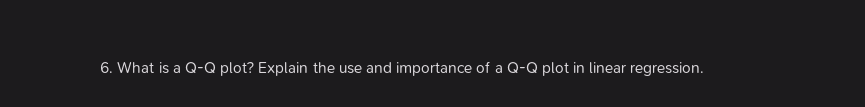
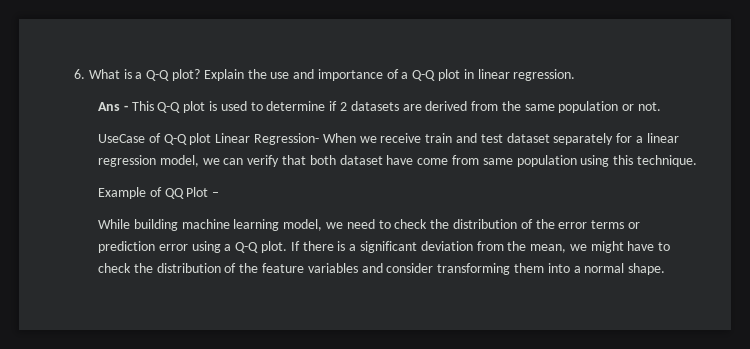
(705, 69) none -> [98,101,661,113] [98,133,679,145] [98,155,697,167] [98,187,220,199] [98,219,640,231] [98,241,671,253] [98,263,666,275] // Ans - This Q-Q plot is used to determine if 2 datasets are derived from the same population or not. // UseCase of Q-Q plot Linear Regression- When we receive train and test dataset separately for a linear regression model, we can verify that both dataset have come from same population using this technique. // Example of QQ Plot – // While building machine learning model, we need to check the distribution of the error terms or prediction error using a Q-Q plot. If there is a significant deviation from the mean, we might have to check the distribution of the feature variables and consider transforming them into a normal shape.

